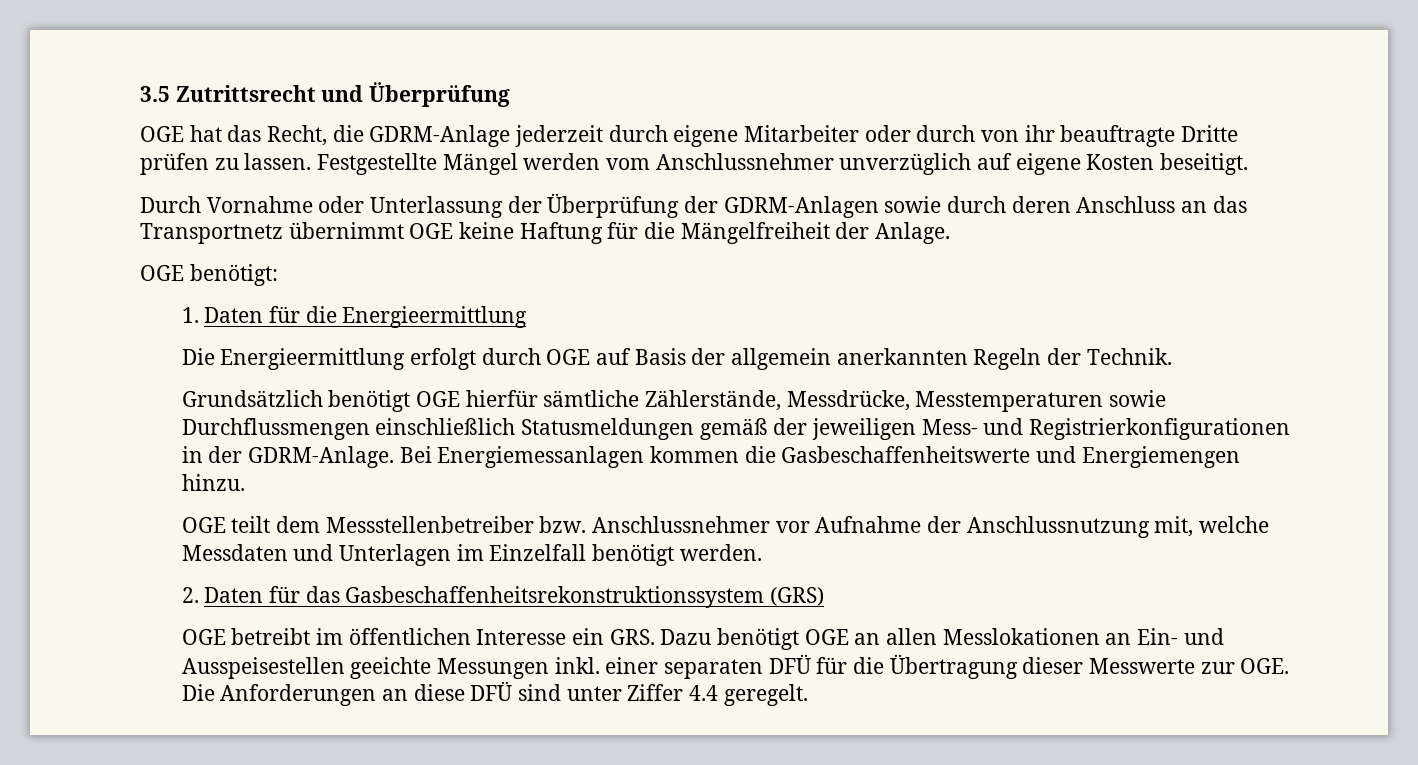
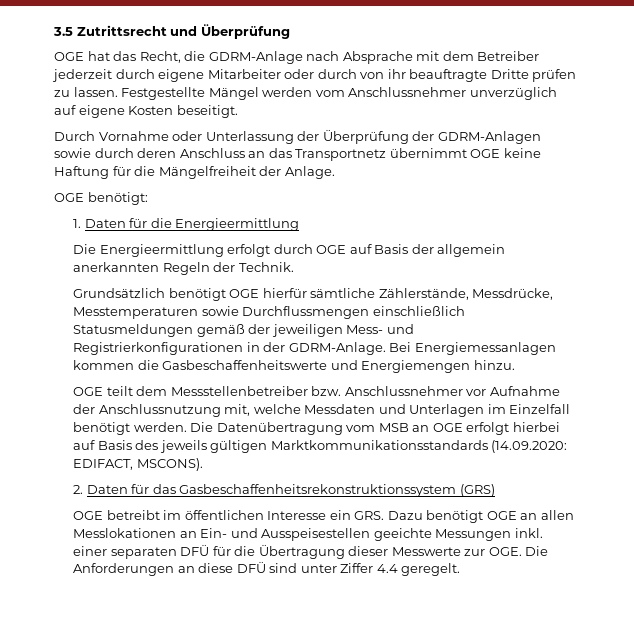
(511, 136) none -> [306,51,540,64] nach Absprache mit dem Betreiber
(762, 552) none -> [190,422,560,435] [73,440,568,453] [73,458,203,471] Die Datenübertragung vom MSB an OGE erfolgt hierbei auf Basis des jeweils gültigen Marktkommunikationsstandards (14.09.2020: EDIFACT, MSCONS).

